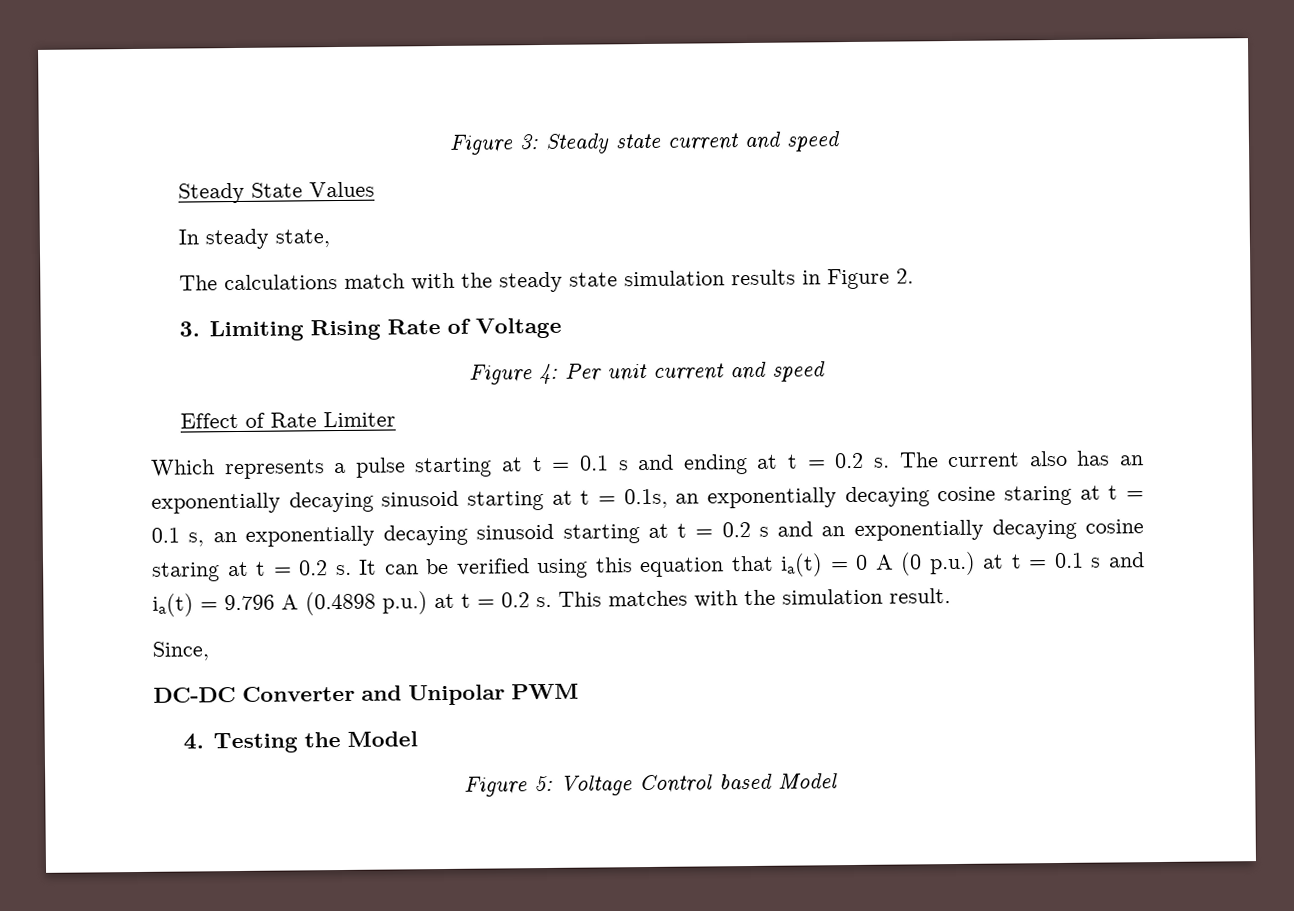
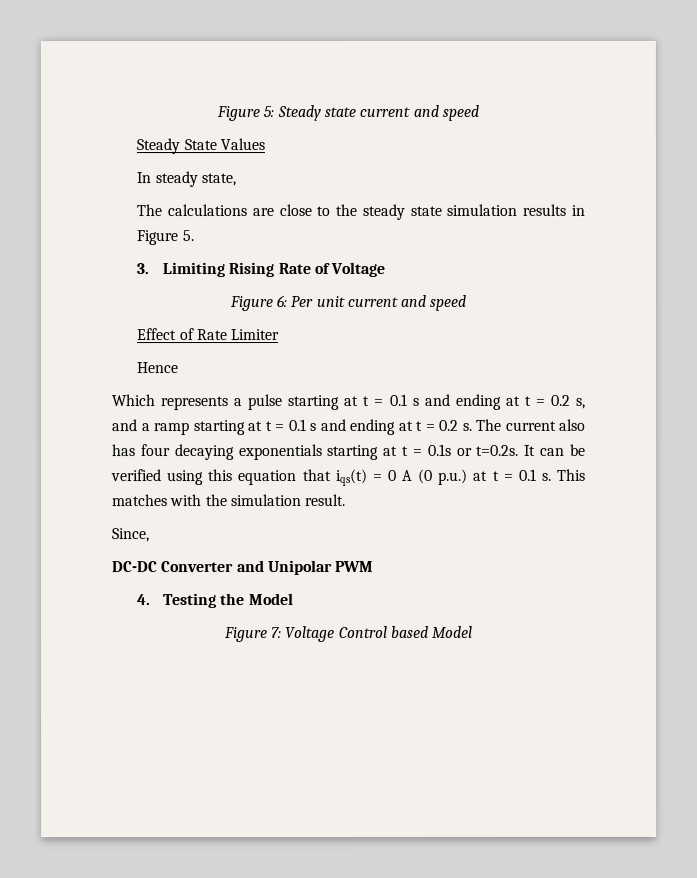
[449,134,538,155] Figure 3: -> [216,106,275,122] Figure 5:
[343,272,455,291] match with -> [251,204,331,217] are close to
[895,268,914,284] 2. -> [181,230,194,242] 5.
[539,363,558,385] 4: -> [275,295,287,308] 6:
(396, 419) none -> [136,362,179,374] // Hence
(865, 460) none -> [575,397,585,409] [111,418,458,436] s, and a ramp starting at t = 0.1 s and ending at t = 0.2
[1119,455,1144,466] [151,485,1144,514] [151,518,1144,547] [152,560,352,582] an exponentially decaying sinusoid starting at t = 0.1s, an exponentially decaying cosine staring at t = 0.1 s, an exponentially decaying sinusoid starting at t = 0.2 s and an exponentially decaying cosine staring at t = 0.2 s. -> [140,443,520,461] four decaying exponentials starting at t = 0.1s or t=0.2s.
[780,553,824,577] ia(t) -> [335,468,368,487] iqs(t)
[1091,552,1145,568] [152,591,530,617] s and ia(t) = 9.796 A (0.4898 p.u.) at t = 0.2 -> (537, 474) none
[534,775,553,792] 5: -> [271,627,283,639] 7:

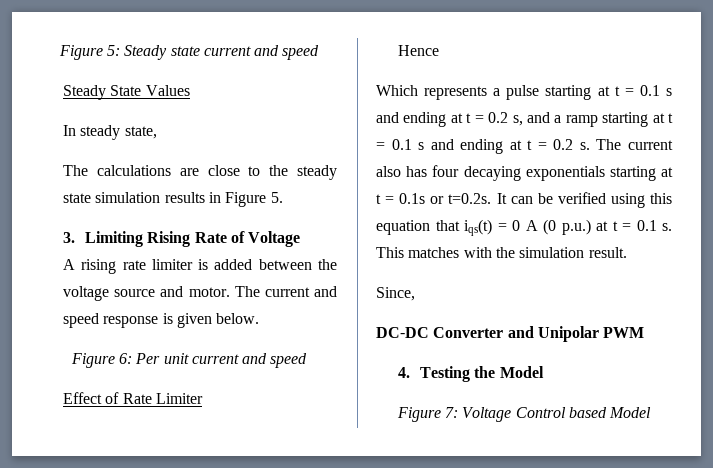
(386, 269) none -> [63,259,337,274] [63,286,338,301] [63,313,260,328] // A rising rate limiter is added between the voltage source and motor. The current and speed response is given below.

